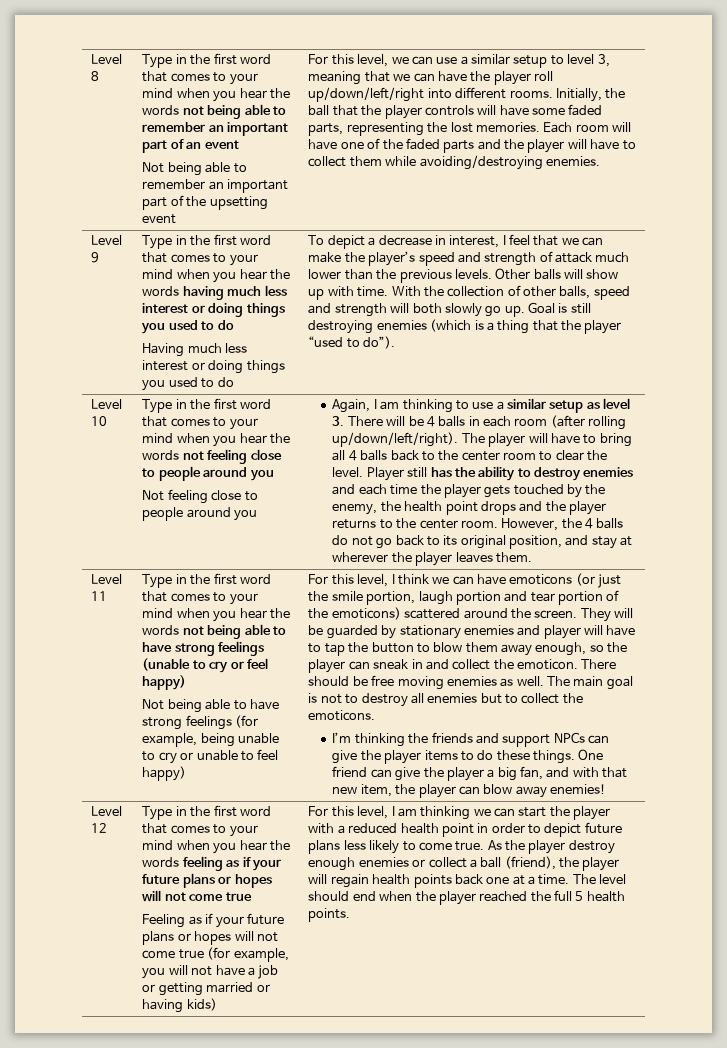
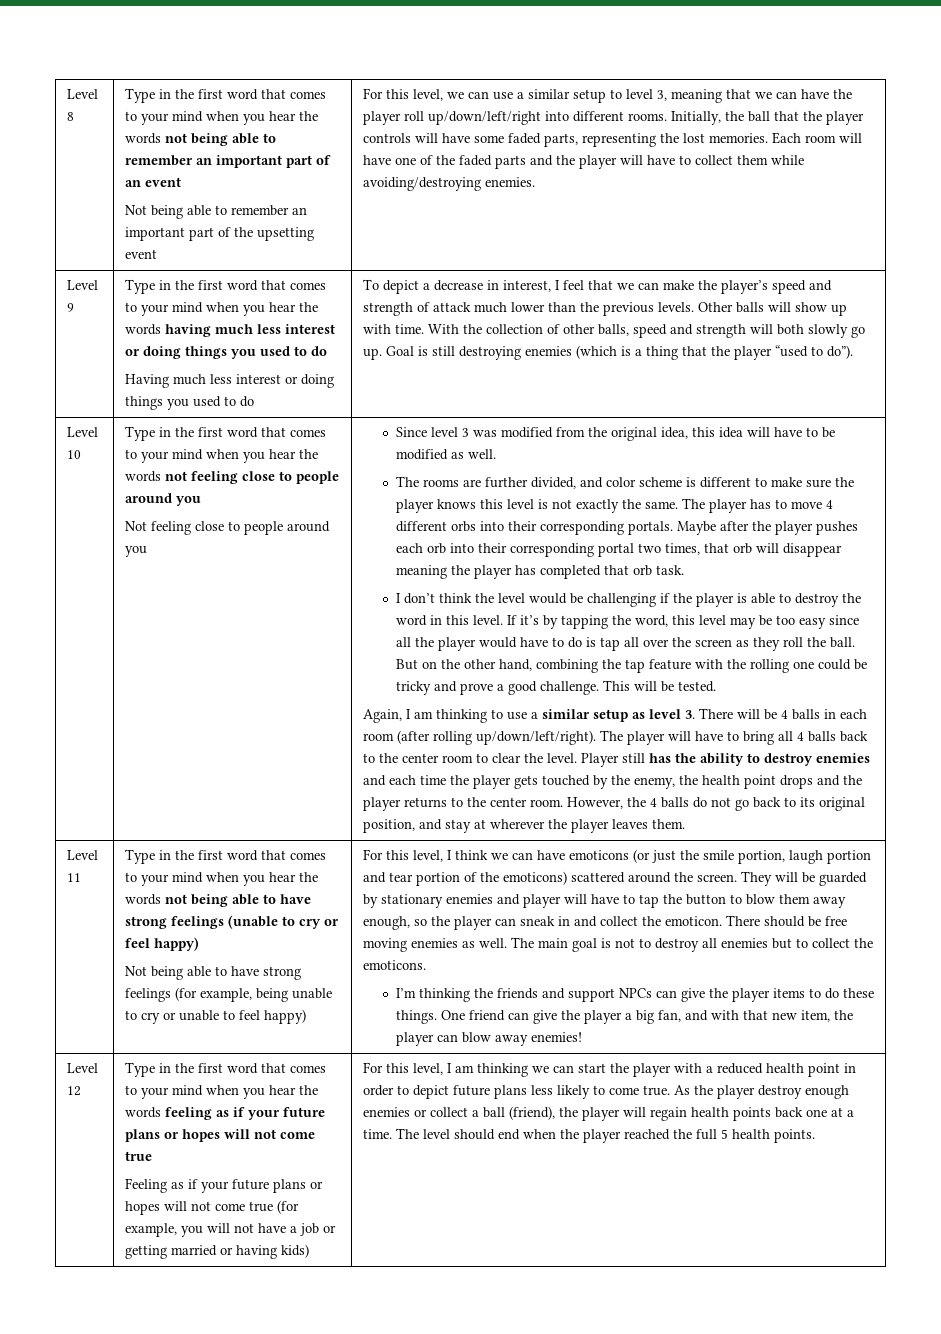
(258, 515) none -> [396,427,836,441] [396,449,497,460] [396,476,855,489] [396,498,834,513] [396,521,859,535] [396,543,843,557] [396,565,685,579] [396,593,862,607] [396,615,860,629] [396,637,856,651] [396,659,868,673] [396,680,717,695] Since level 3 was modified from the original idea, this idea will have to be modified as well. // The rooms are further divided, and color scheme is different to make sure the player knows this level is not exactly the same. The player has to move 4 different orbs into their corresponding portals. Maybe after the player pushes each orb into their corresponding portal two times, that orb will disappear meaning the player has completed that orb task. // I don’t think the level would be challenging if the player is able to destroy the word in this level. If it’s by tapping the word, this level may be too easy since all the player would have to do is tap all over the screen as they roll the ball. But on the other hand, combining the tap feature with the rolling one could be tricky and prove a good challenge. This will be tested. //

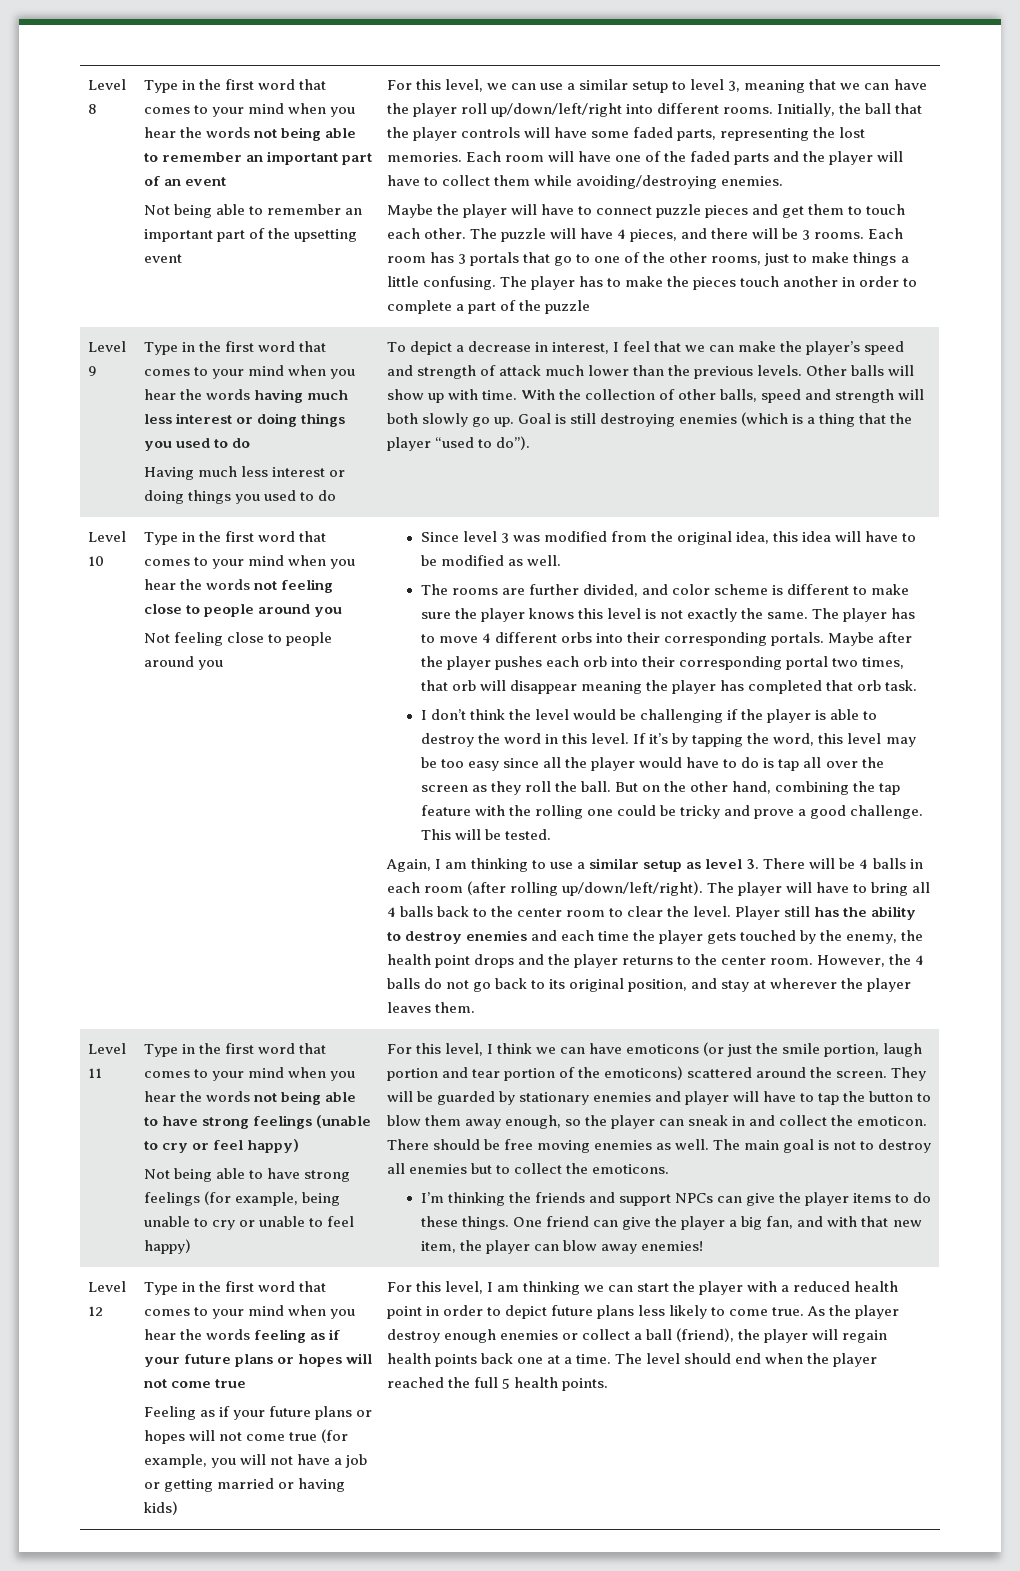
(535, 182) none -> [386,204,906,218] [386,228,904,242] [386,252,909,266] [386,276,918,290] [386,300,590,314] // Maybe the player will have to connect puzzle pieces and get them to touch each other. The puzzle will have 4 pieces, and there will be 3 rooms. Each room has 3 portals that go to one of the other rooms, just to make things a little confusing. The player has to make the pieces touch another in order to complete a part of the puzzle

